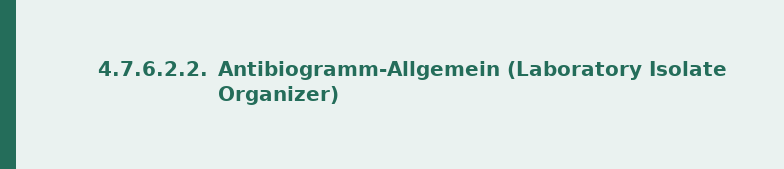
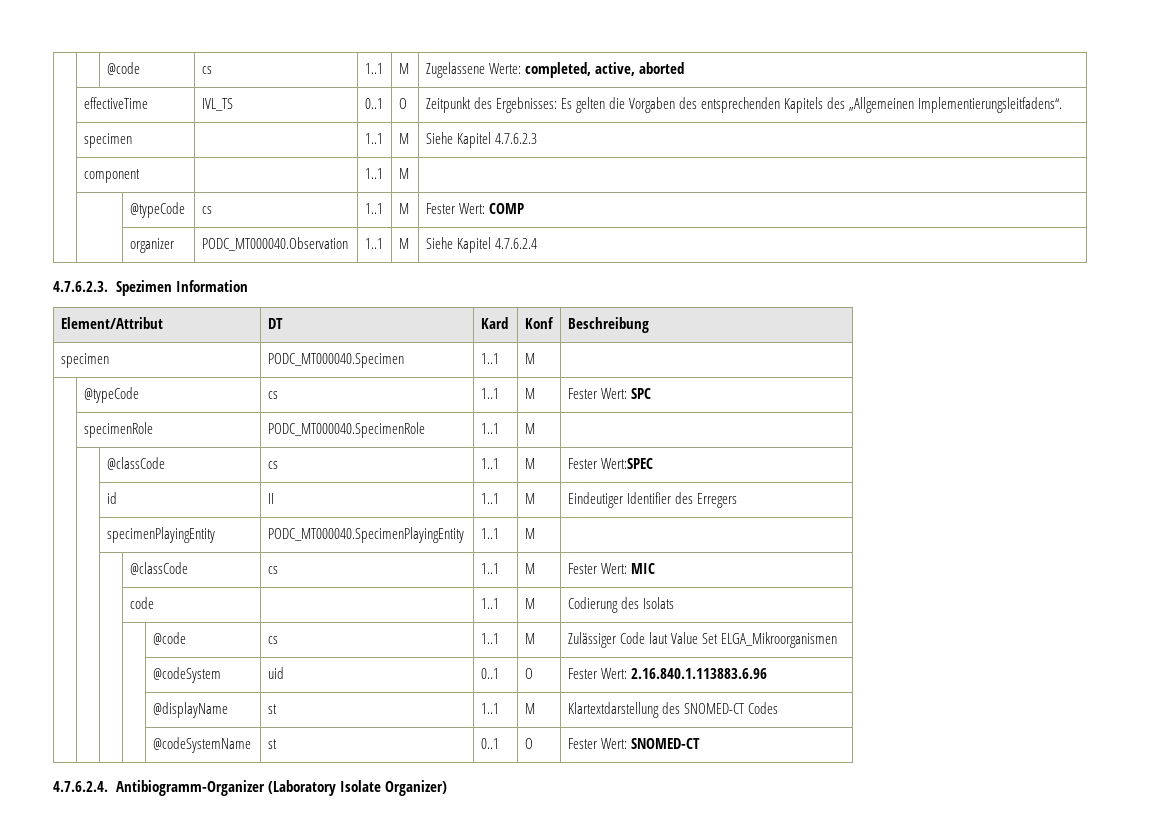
[98,61,501,80] 4.7.6.2.2. Antibiogramm-Allgemein -> [106,62,140,75] [201,66,212,74] [364,63,383,74] [398,63,409,74] [425,62,685,78] [83,97,148,109] [201,98,233,111] [364,98,383,109] [398,98,407,109] [425,97,1063,113] [83,133,132,148] [364,133,383,144] [398,133,409,144] [425,132,537,148] [83,169,140,183] [364,168,383,179] [398,168,409,179] [129,202,185,218] [201,206,212,214] [364,203,383,214] [398,203,409,214] [425,203,524,214] [129,238,174,253] [201,237,348,251] [364,238,383,249] [398,238,409,249] [425,237,537,253] [53,280,248,296] [60,317,163,329] [267,318,283,329] [480,317,508,329] [524,317,554,329] [567,317,649,333] [60,353,109,368] [267,353,404,368] [480,353,499,364] [524,353,535,364] [83,387,139,403] [267,391,278,399] [480,388,499,399] [524,388,535,399] [567,388,651,399] [83,422,153,438] [267,422,425,438] [480,423,499,434] [524,423,535,434] [106,457,165,470] [267,461,278,469] [480,458,499,469] [524,458,535,469] [567,458,653,469] [106,492,117,504] [267,493,274,504] [480,493,499,504] [524,493,535,504] [567,492,738,508] [106,527,215,543] [267,527,464,543] [480,528,499,539] [524,528,535,539] [129,562,188,575] [267,566,278,574] [480,563,499,574] [524,563,535,574] [567,563,655,574] [129,597,154,609] [480,598,499,609] [524,598,535,609] [567,597,674,613] [152,632,186,645] [267,636,278,644] [480,633,499,644] [524,633,535,644] [567,632,838,648] [152,667,221,683] [267,667,284,679] [480,668,499,679] [524,668,533,679] [567,668,767,679] [152,702,228,718] [267,704,277,714] [480,703,499,714] [524,703,535,714] [567,702,779,718] [152,737,251,753] [267,739,277,749] [480,738,499,749] [524,738,533,749] [567,738,700,749] [53,780,265,796] | | @code | cs | 1..1 | M | Zugelassene Werte: completed, active, aborted // | effectiveTime | IVL_TS | 0..1 | O | Zeitpunkt des Ergebnisses: Es gelten die Vorgaben des entsprechenden Kapitels des „Allgemeinen Implementierungsleitfadens“. // | specimen | | 1..1 | M | Siehe Kapitel 4.7.6.2.3 // | component | | 1..1 | M | // | | @typeCode | cs | 1..1 | M | Fester Wert: COMP // | | organizer | PODC_MT000040.Observation | 1..1 | M | Siehe Kapitel 4.7.6.2.4 // 4.7.6.2.3. Spezimen Information // Element/Attribut | DT | Kard | Konf | Beschreibung // specimen | PODC_MT000040.Specimen | 1..1 | M | // | @typeCode | cs | 1..1 | M | Fester Wert: SPC // | specimenRole | PODC_MT000040.SpecimenRole | 1..1 | M | // | | @classCode | cs | 1..1 | M | Fester Wert:SPEC // | | id | II | 1..1 | M | Eindeutiger Identifier des Erregers // | | specimenPlayingEntity | PODC_MT000040.SpecimenPlayingEntity | 1..1 | M | // | | | @classCode | cs | 1..1 | M | Fester Wert: MIC // | | | code | | 1..1 | M | Codierung des Isolats // | | | | @code | cs | 1..1 | M | Zulässiger Code laut Value Set ELGA_Mikroorganismen // | | | | @codeSystem | uid | 0..1 | O | Fester Wert: 2.16.840.1.113883.6.96 // | | | | @displayName | st | 1..1 | M | Klartextdarstellung des SNOMED-CT Codes // | | | | @codeSystemName | st | 0..1 | O | Fester Wert: SNOMED-CT // 4.7.6.2.4. Antibiogramm-Organizer

